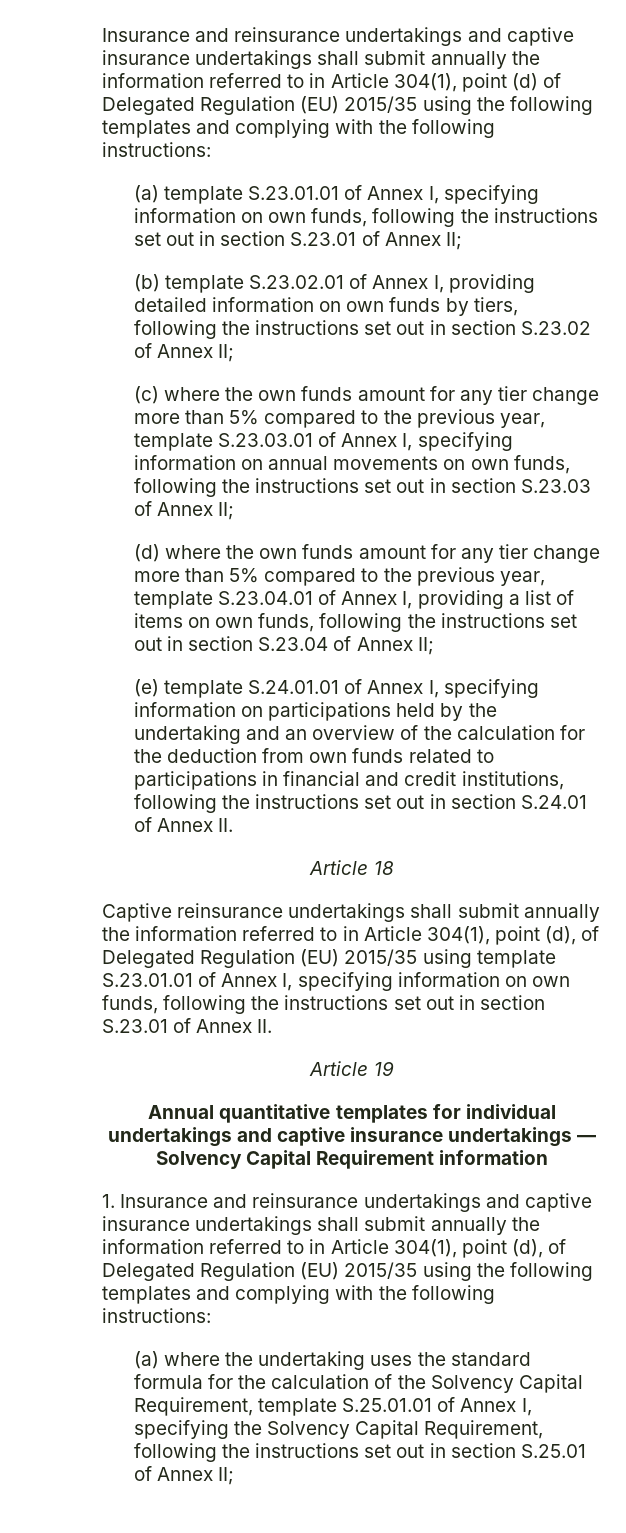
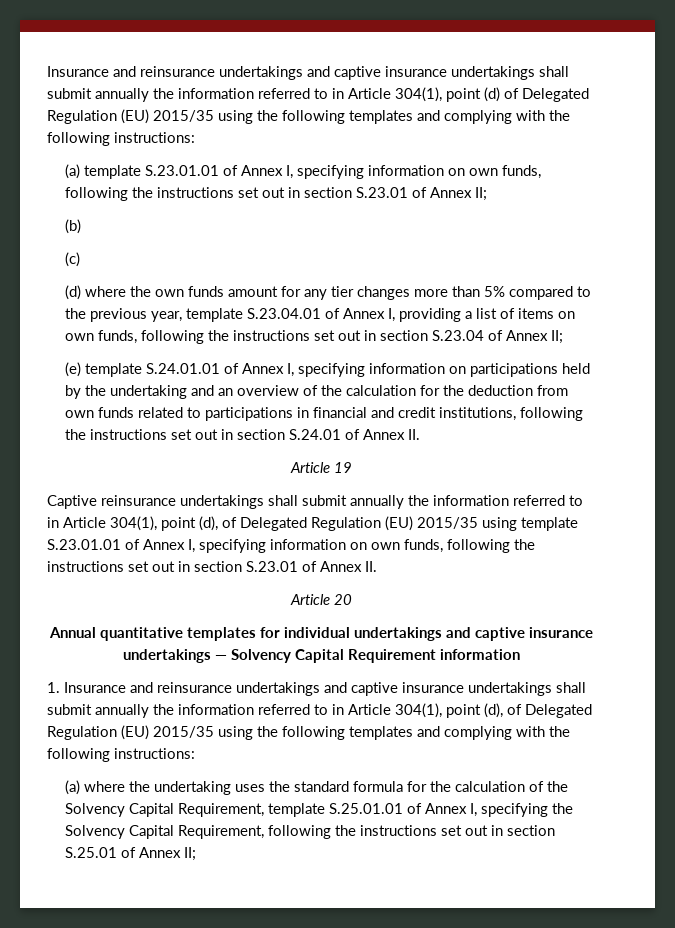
[165,274,535,293] [133,297,518,316] [133,320,591,339] [133,343,235,362] [133,386,600,405] [133,409,545,428] [133,432,513,451] [133,455,570,474] [133,478,591,497] [133,501,235,520] template S.23.02.01 of Annex I, providing detailed information on own funds by tiers, following the instructions set out in section S.23.02 of Annex II; // (c) where the own funds amount for any tier change more than 5% compared to the previous year, template S.23.03.01 of Annex I, specifying information on annual movements on own funds, following the instructions set out in section S.23.03 of Annex II; -> [64,252,80,267] // (c)
[533,545,601,563] change -> [356,286,410,300] changes
[373,861,394,875] 18 -> [334,462,352,473] 19
[373,1061,394,1076] 19 -> [334,594,352,605] 20

